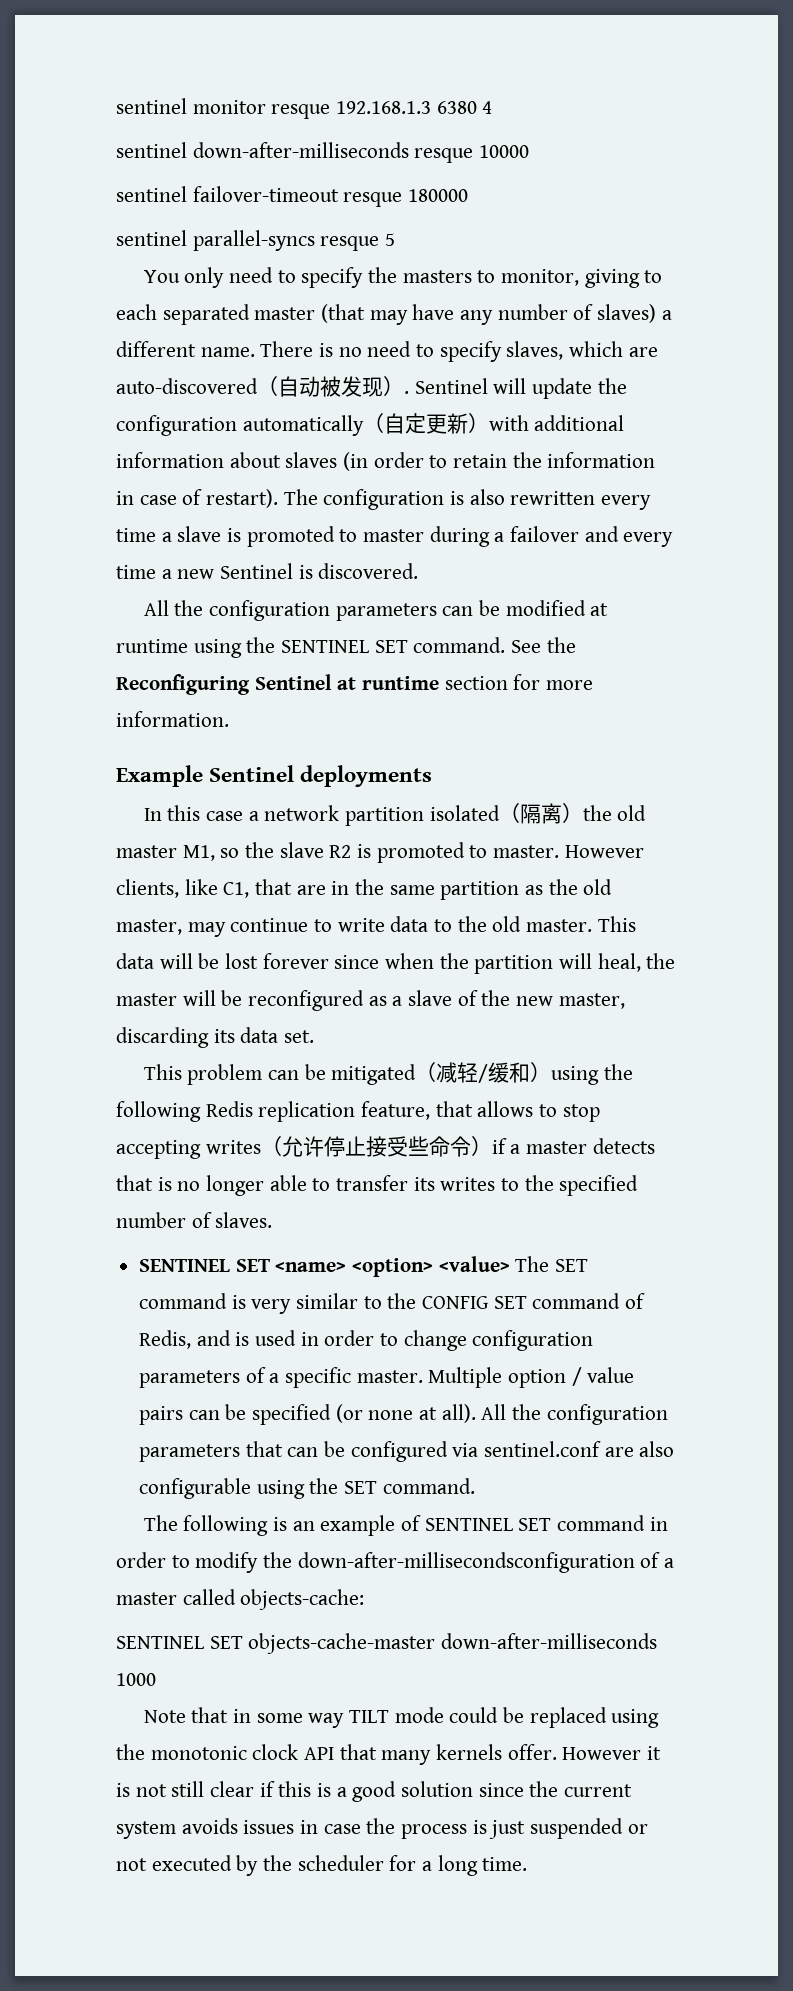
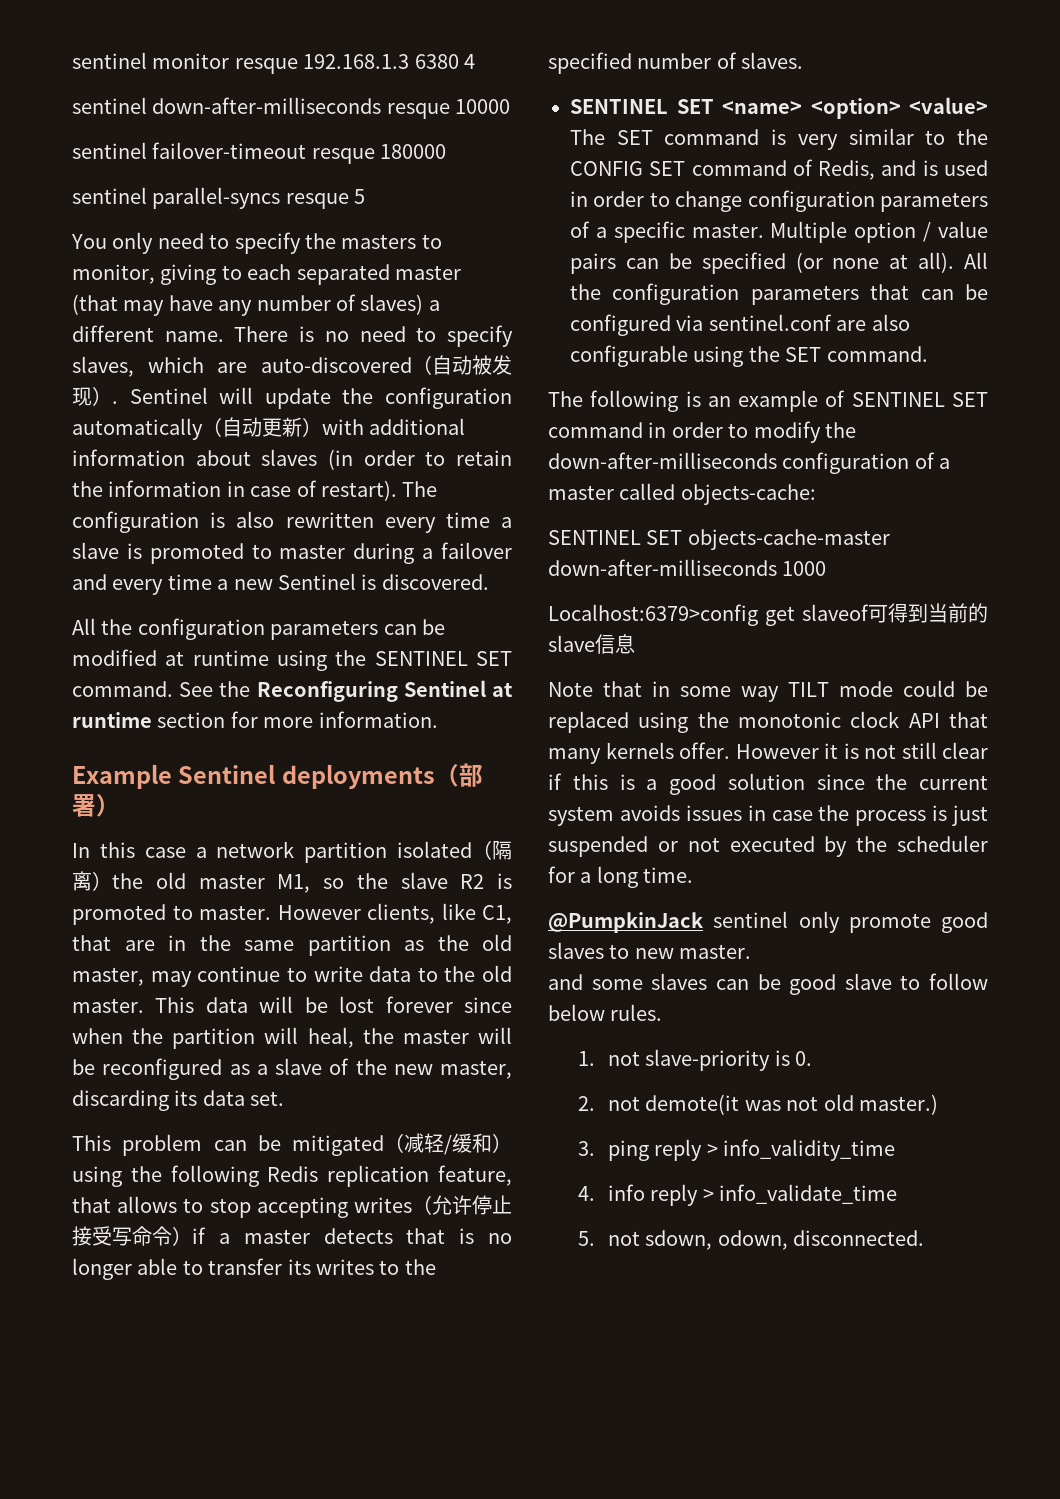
[404,413,426,434] 定 -> [242,417,262,437] 动
(433, 776) none -> [434,763,483,787] [72,794,120,817] （部署）
[407,1136,429,1156] 些 -> [112,1227,132,1246] 写
[297,1552,635,1573] down-after-millisecondsconfiguration -> [548,452,910,474] down-after-milliseconds configuration
(156, 1679) none -> [548,603,988,626] [548,634,635,654] // Localhost:6379>config get slaveof可得到当前的slave信息
(528, 1864) none -> [548,911,988,933] [548,942,752,959] [548,973,988,995] [548,1004,663,1021] [578,1049,813,1071] [578,1094,939,1115] [578,1139,896,1161] [578,1184,898,1206] [578,1230,925,1250] // @PumpkinJack sentinel only promote good slaves to new master. // and some slaves can be good slave to follow below rules. // 1. not slave-priority is 0. // 2. not demote(it was not old master.) // 3. ping reply > info_validity_time // 4. info reply > info_validate_time // 5. not sdown, odown, disconnected.

